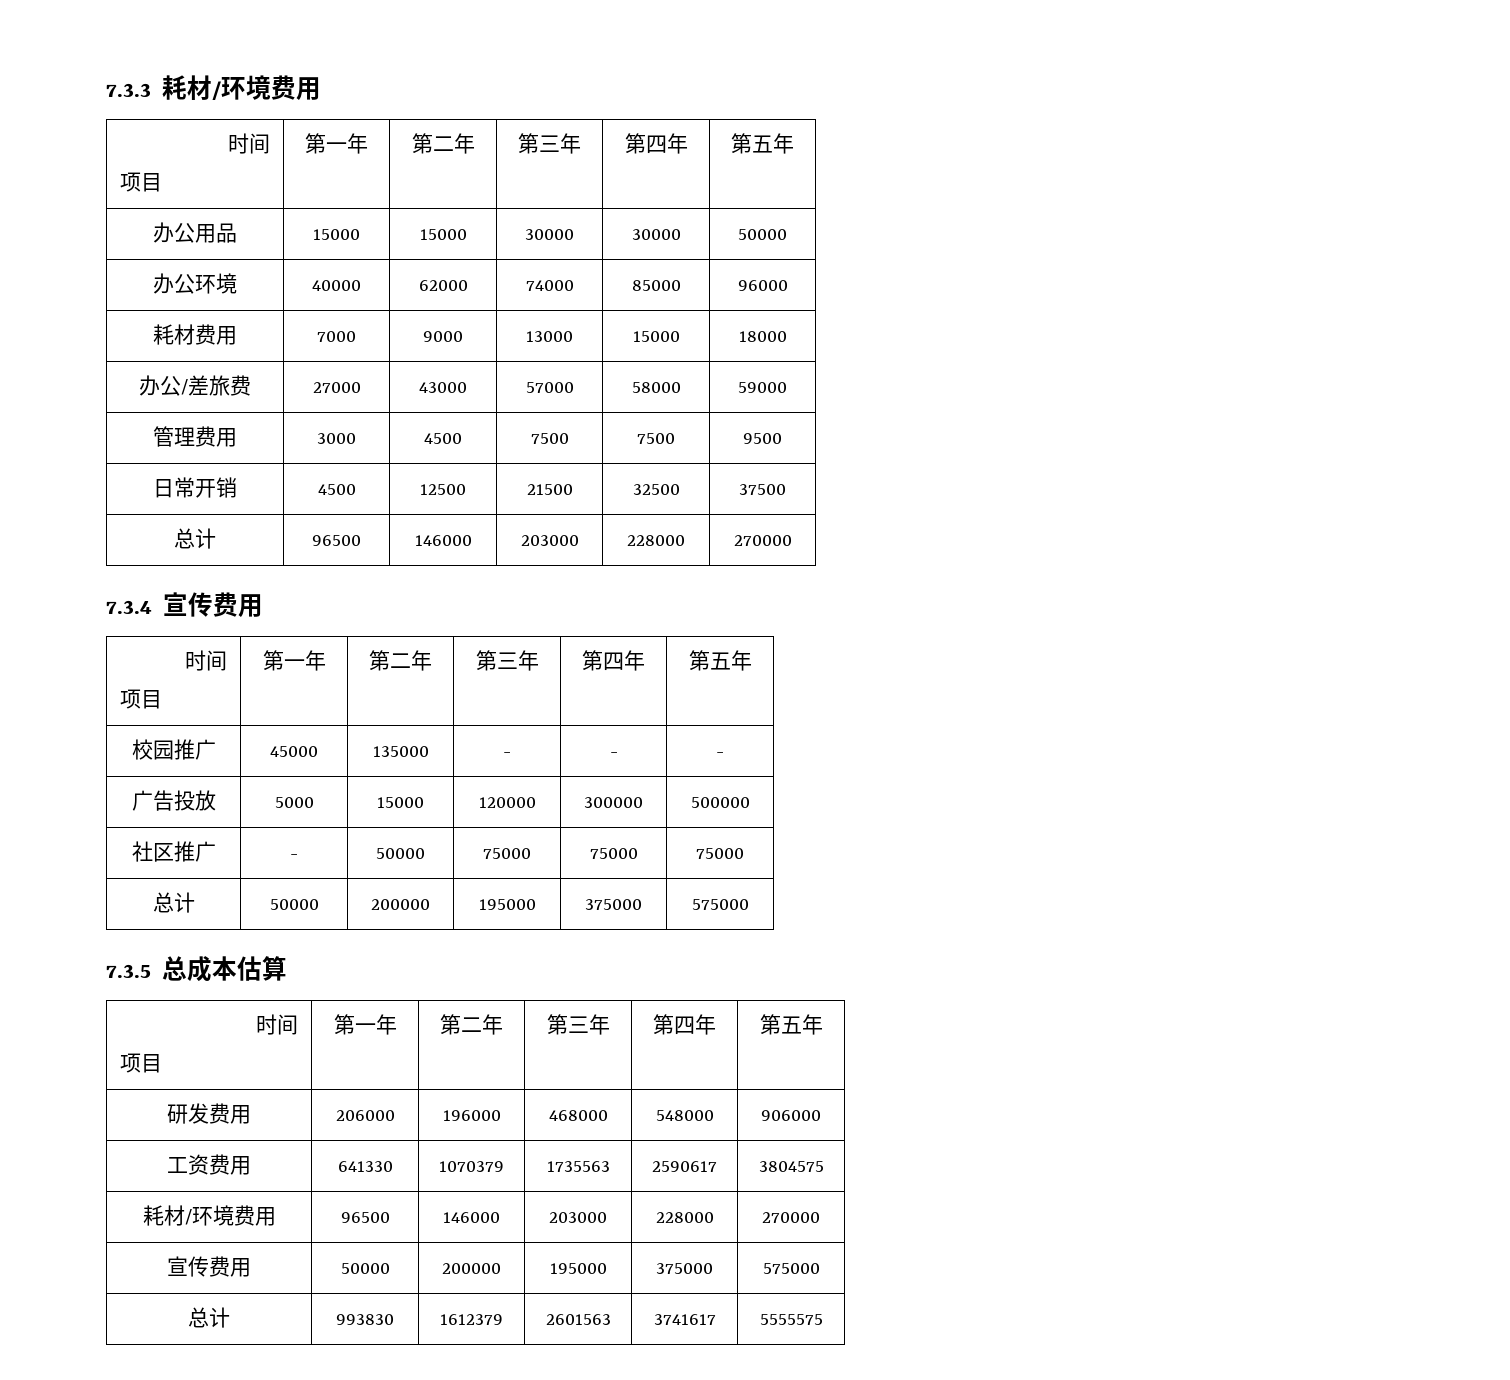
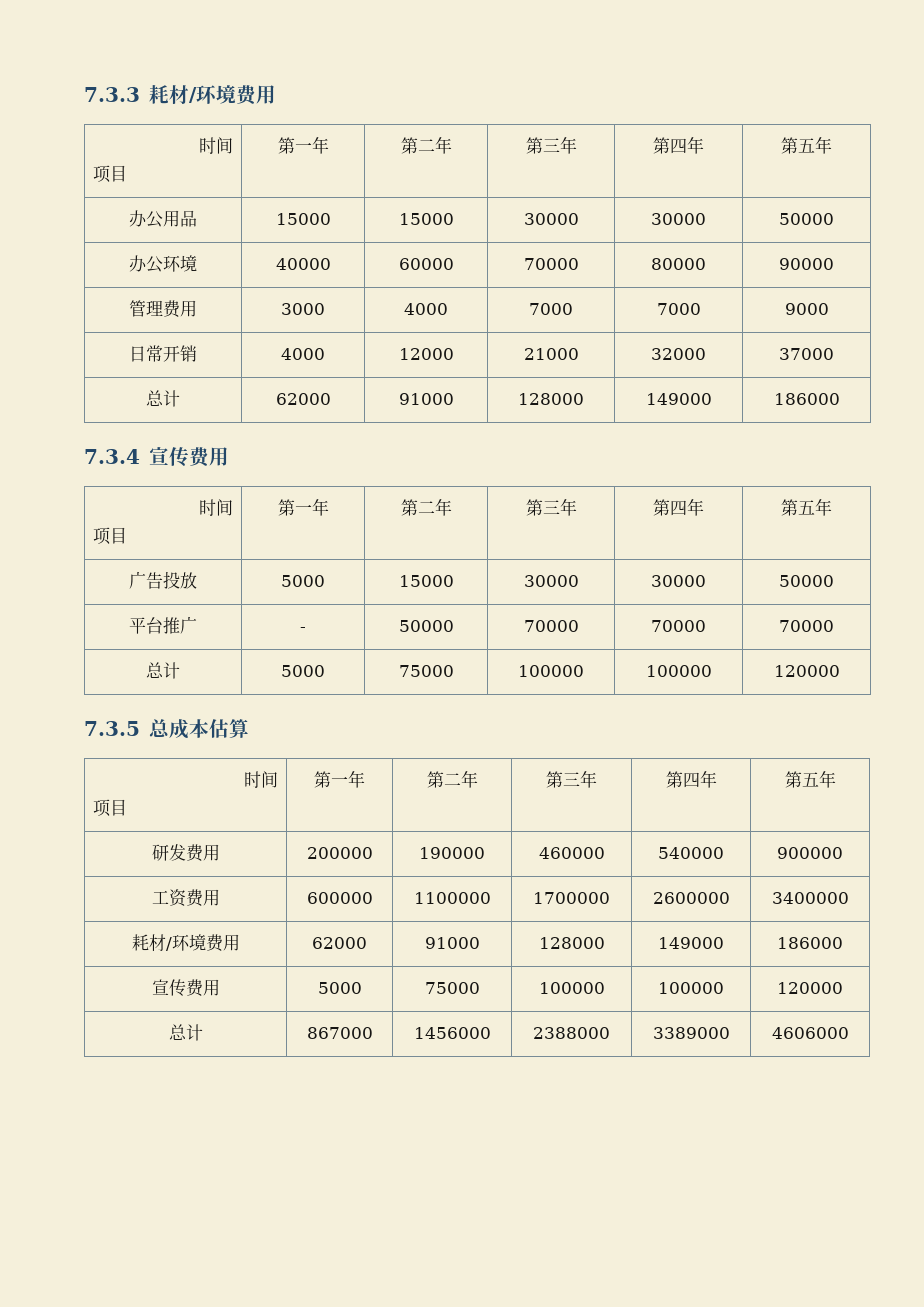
[418,280,468,291] [525,280,574,291] [631,280,681,291] [737,280,788,291] [153,324,237,345] [317,331,356,342] [423,331,463,342] [526,331,573,342] [632,331,680,342] [738,331,787,342] [139,375,251,396] [312,382,361,393] [419,382,467,393] [525,382,574,393] [631,382,681,393] [738,382,787,393] [153,426,237,447] [317,433,356,444] [424,433,462,444] [530,433,569,444] [637,433,675,444] [743,433,782,444] [153,477,237,498] [317,484,356,495] [420,484,466,495] [526,484,573,495] [632,484,680,495] [739,484,786,495] [174,528,216,549] [312,535,361,546] [414,535,472,546] [520,535,579,546] [627,535,685,546] [733,535,792,546] 62000 | 74000 | 85000 | 96000 // 耗材费用 | 7000 | 9000 | 13000 | 15000 | 18000 // 办公/差旅费 | 27000 | 43000 | 57000 | 58000 | 59000 // 管理费用 | 3000 | 4500 | 7500 | 7500 | 9500 // 日常开销 | 4500 | 12500 | 21500 | 32500 | 37500 // 总计 | 96500 | 146000 | 203000 | 228000 | 270000 -> [398,258,454,270] [523,258,579,270] [651,258,706,270] [779,258,834,270] [129,300,197,318] [281,303,325,315] [404,303,448,315] [529,303,573,315] [656,303,701,315] [784,303,829,315] [129,345,197,362] [281,348,325,360] [398,348,454,360] [523,348,579,360] [651,348,706,360] [779,348,834,360] [146,390,180,407] [275,393,331,405] [398,393,454,405] [518,393,584,405] [645,393,712,405] [773,393,840,405] 60000 | 70000 | 80000 | 90000 // 管理费用 | 3000 | 4000 | 7000 | 7000 | 9000 // 日常开销 | 4000 | 12000 | 21000 | 32000 | 37000 // 总计 | 62000 | 91000 | 128000 | 149000 | 186000
[131,739,216,760] [270,746,318,757] [372,746,429,757] [503,752,511,757] [609,752,618,757] [716,752,724,757] // 校园推广 | 45000 | 135000 | - | - | - -> (832, 507) none
[478,797,536,808] [584,797,643,808] [690,797,750,808] [131,841,174,862] 120000 | 300000 | 500000 // 社区 -> [523,575,579,587] [651,575,706,587] [779,575,834,587] [129,617,163,634] 30000 | 30000 | 50000 // 平台
[483,848,531,859] [589,848,638,859] [696,848,744,859] [152,892,195,913] [269,899,319,910] [371,899,430,910] [478,899,536,910] [585,899,642,910] [691,899,749,910] 75000 | 75000 | 75000 // 总计 | 50000 | 200000 | 195000 | 375000 | 575000 -> [523,620,579,632] [651,620,706,632] [779,620,834,632] [146,662,180,679] [281,665,325,677] [398,665,454,677] [518,665,584,677] [645,665,712,677] [773,665,840,677] 70000 | 70000 | 70000 // 总计 | 5000 | 75000 | 100000 | 100000 | 120000
[335,1110,395,1121] [442,1110,501,1121] [548,1110,608,1121] [655,1110,714,1121] [761,1110,821,1121] [167,1154,251,1175] [337,1161,393,1172] [439,1161,504,1172] [546,1161,610,1172] [652,1161,717,1172] [758,1161,824,1172] [142,1205,276,1226] [340,1212,390,1223] [443,1212,500,1223] [549,1212,607,1223] [655,1212,714,1223] [762,1212,820,1223] [167,1256,251,1277] [340,1263,390,1274] [442,1263,501,1274] [549,1263,607,1274] [656,1263,713,1274] [762,1263,820,1274] [188,1307,230,1328] [336,1314,394,1325] [440,1314,503,1325] [545,1314,611,1325] [653,1314,716,1325] [759,1314,823,1325] 206000 | 196000 | 468000 | 548000 | 906000 // 工资费用 | 641330 | 1070379 | 1735563 | 2590617 | 3804575 // 耗材/环境费用 | 96500 | 146000 | 203000 | 228000 | 270000 // 宣传费用 | 50000 | 200000 | 195000 | 375000 | 575000 // 总计 | 993830 | 1612379 | 2601563 | 3741617 | 5555575 -> [306,847,373,859] [419,847,485,859] [538,847,605,859] [658,847,724,859] [777,847,843,859] [151,889,220,907] [306,892,373,904] [413,892,491,904] [533,892,610,904] [652,892,730,904] [771,892,849,904] [131,934,240,952] [312,937,367,949] [424,937,480,949] [538,937,605,949] [658,937,724,949] [777,937,843,949] [151,979,220,997] [317,982,362,994] [424,982,480,994] [538,982,605,994] [658,982,724,994] [777,982,843,994] [168,1024,203,1041] [306,1027,373,1039] [413,1027,491,1039] [533,1027,610,1039] [652,1027,730,1039] [771,1027,849,1039] 200000 | 190000 | 460000 | 540000 | 900000 // 工资费用 | 600000 | 1100000 | 1700000 | 2600000 | 3400000 // 耗材/环境费用 | 62000 | 91000 | 128000 | 149000 | 186000 // 宣传费用 | 5000 | 75000 | 100000 | 100000 | 120000 // 总计 | 867000 | 1456000 | 2388000 | 3389000 | 4606000

